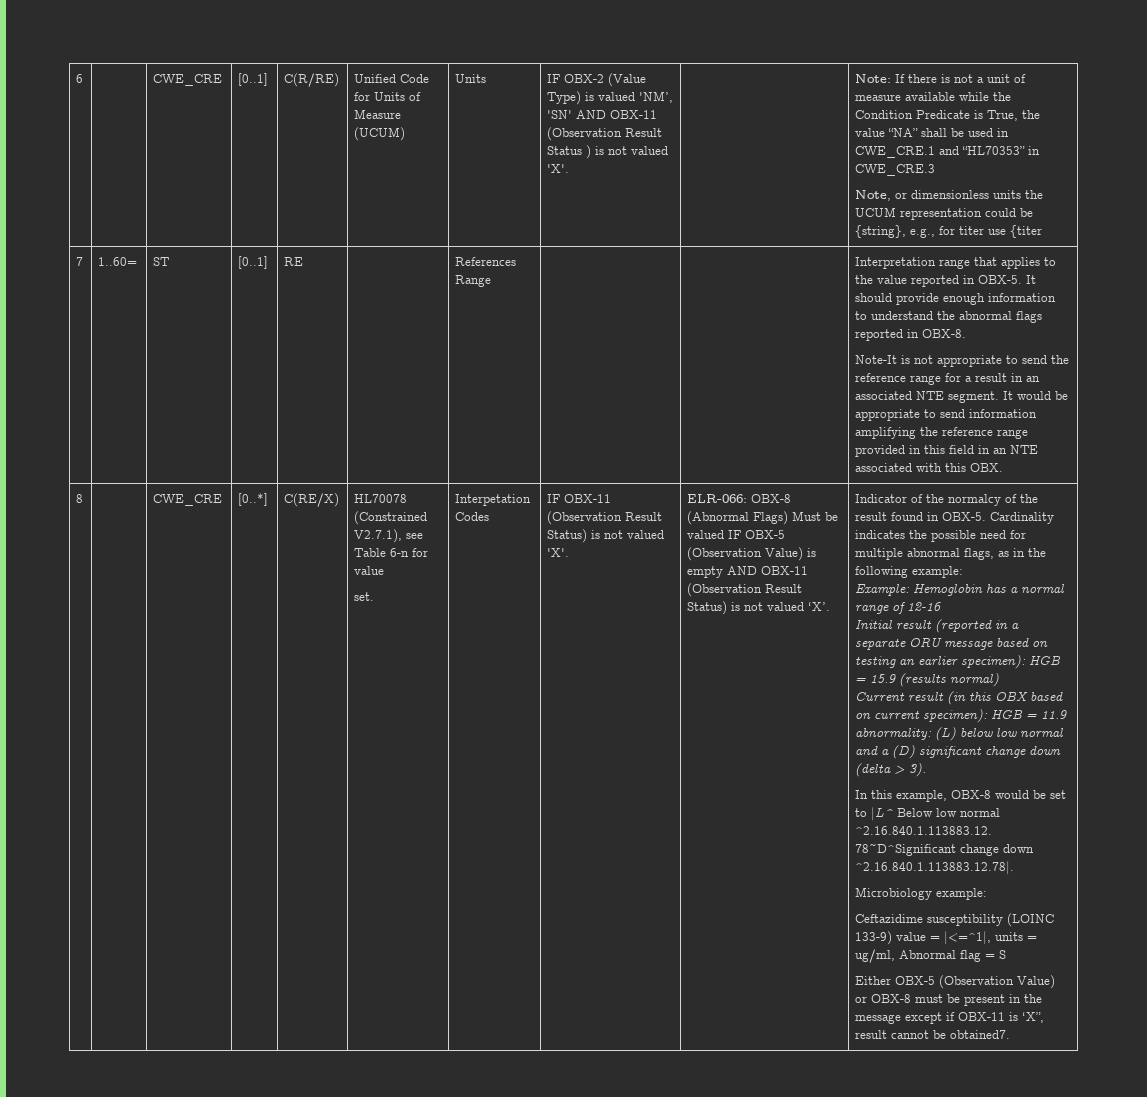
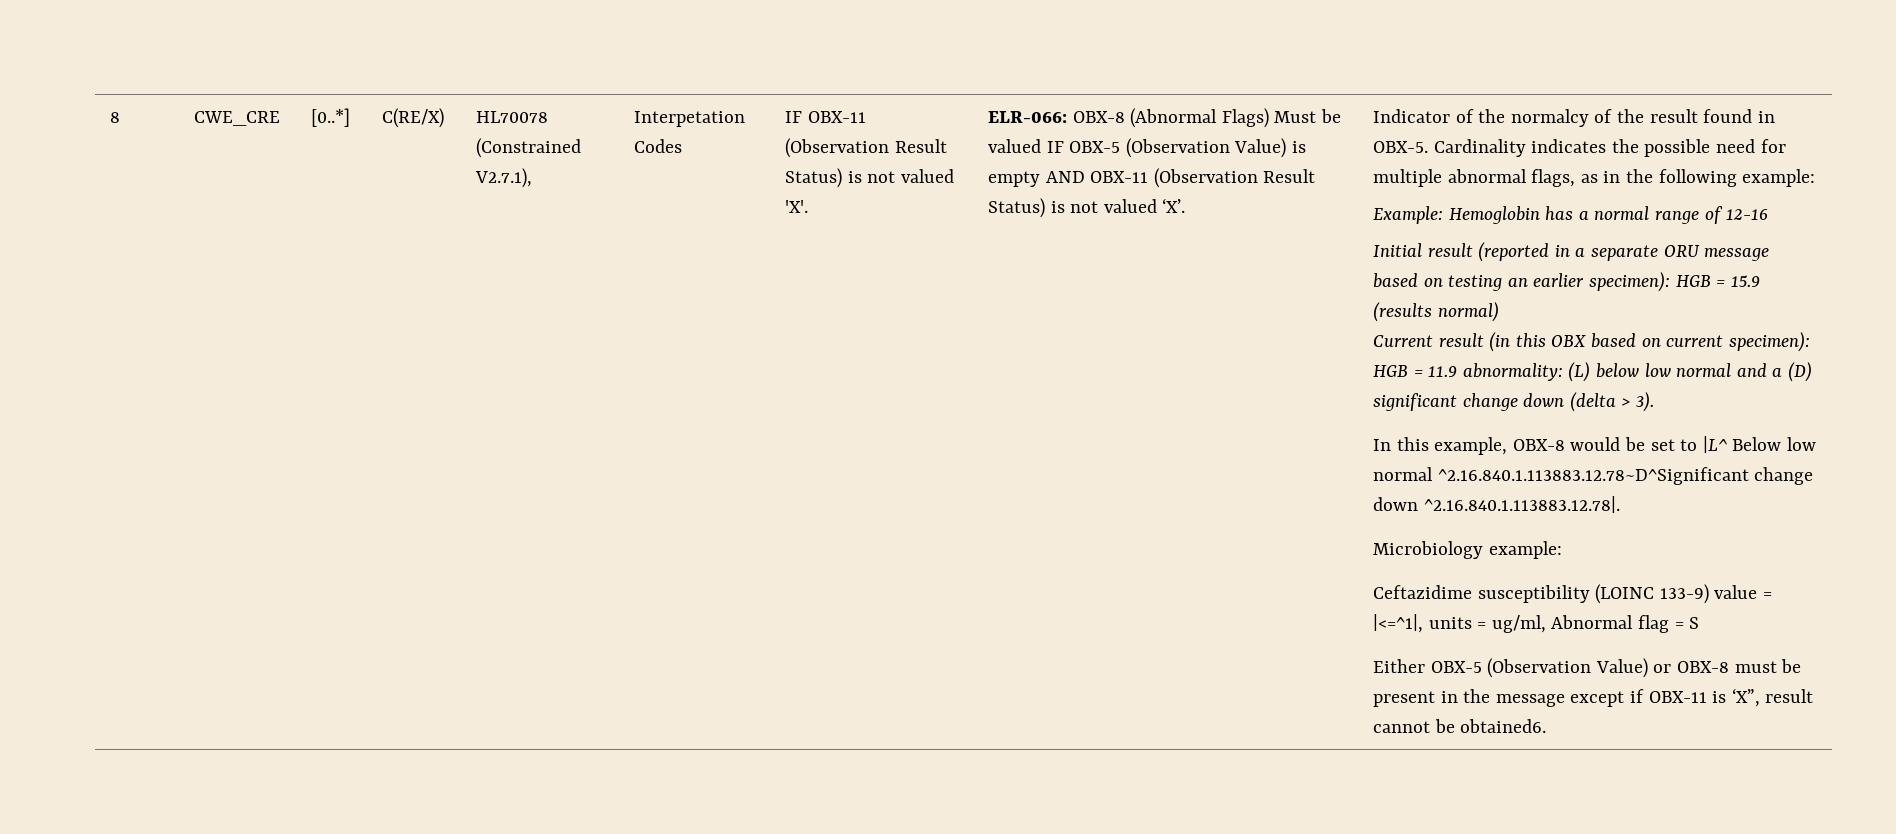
[76,74,84,83] [153,74,223,86] [238,73,269,86] [284,73,340,87] [354,74,430,83] [354,92,422,101] [354,109,402,119] [354,127,406,141] [455,74,487,83] [547,73,647,87] [547,91,674,105] [547,110,658,119] [547,127,663,141] [547,145,669,159] [547,164,570,173] [855,74,1027,83] [855,92,1012,101] [855,110,1041,121] [855,128,1010,137] [855,146,1041,158] [855,164,936,176] [855,190,1044,201] [855,207,1034,220] [855,225,1043,238] [76,257,84,266] [98,257,138,266] [153,257,170,266] [238,256,269,269] [284,257,304,266] [455,257,517,266] [455,275,492,287] [855,257,1057,269] [855,275,1037,287] [855,293,1057,305] [855,311,1043,323] [855,329,967,341] [855,355,1070,367] [855,373,1041,385] [855,391,1069,403] [855,409,1038,421] [855,427,1029,439] [855,445,1039,457] [855,463,1004,472] 6 | | CWE_CRE | [0..1] | C(R/RE) | Unified Code for Units of Measure (UCUM) | Units | IF OBX-2 (Value Type) is valued 'NM’, 'SN' AND OBX-11 (Observation Result Status ) is not valued 'X'. | | Note: If there is not a unit of measure available while the Condition Predicate is True, the value “NA” shall be used in CWE_CRE.1 and “HL70353” in CWE_CRE.3 // Note, or dimensionless units the UCUM representation could be {string}, e.g., for titer use {titer // 7 | 1..60= | ST | [0..1] | RE | | References Range | | | Interpretation range that applies to the value reported in OBX-5. It should provide enough information to understand the abnormal flags reported in OBX-8. // Note-It is not appropriate to send the reference range for a result in an associated NTE segment. It would be appropriate to send information amplifying the reference range provided in this field in an NTE associated with this OBX. // -> (110, 117) none
[406,533,424,539] [354,548,429,557] [354,566,385,575] [354,592,375,601] see Table 6-n for value // set. -> (533, 178) none
[950,1030,1011,1039] obtained7. -> [1460,719,1547,733] obtained6.

